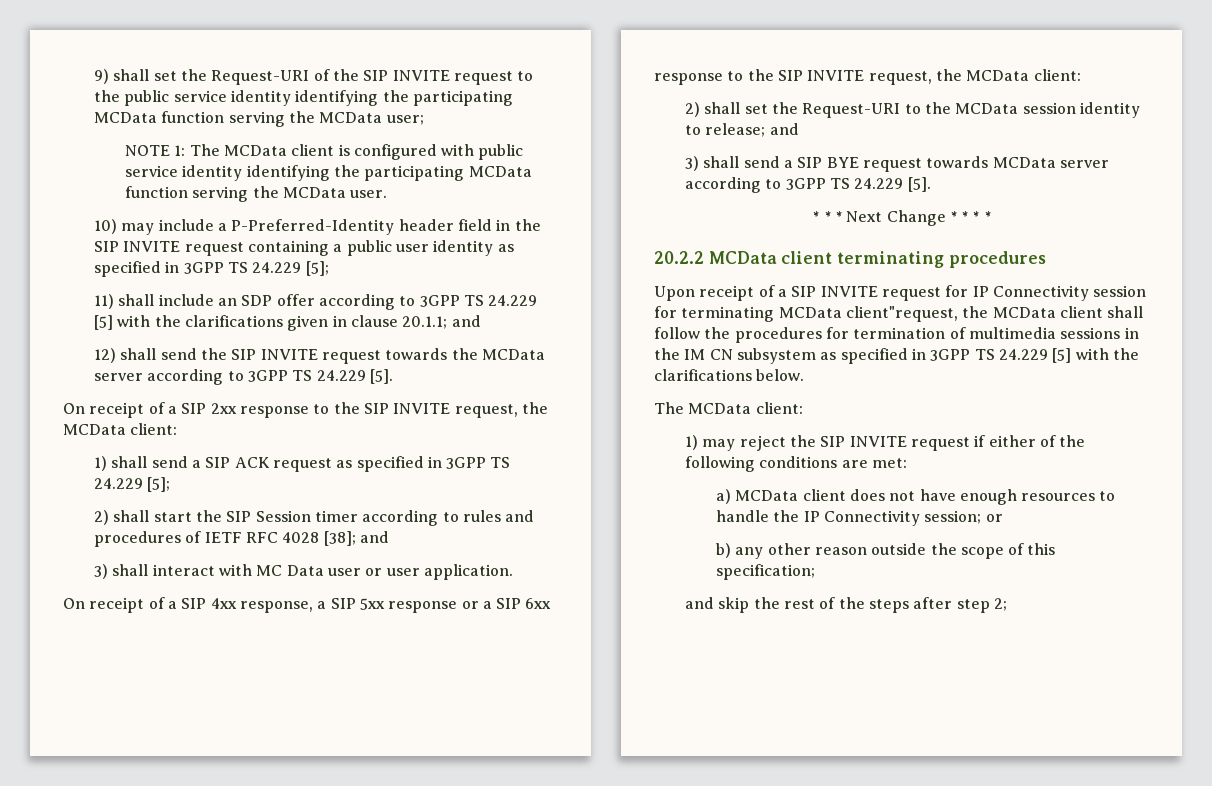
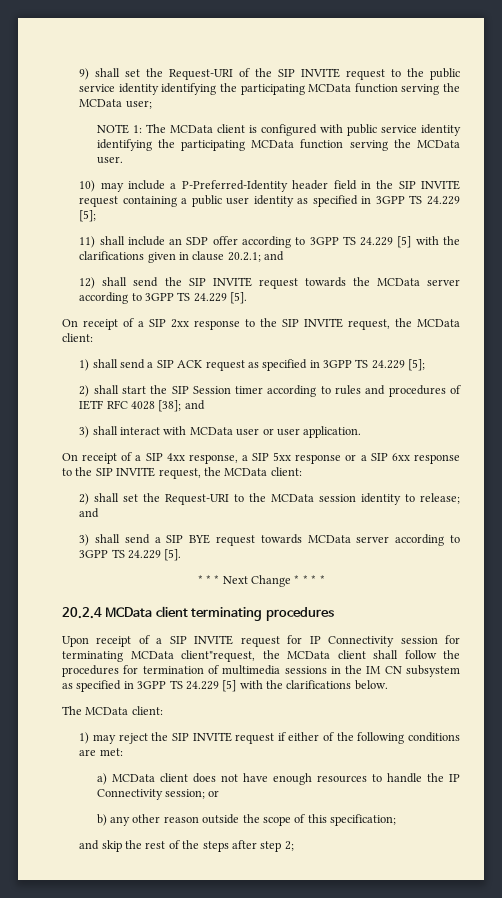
[402,316,448,329] 20.1.1; -> [227,252,261,262] 20.2.1;
[256,565,324,576] MC Data -> [189,427,233,435] MCData
[654,251,704,264] 20.2.2 -> [62,607,102,619] 20.2.4

